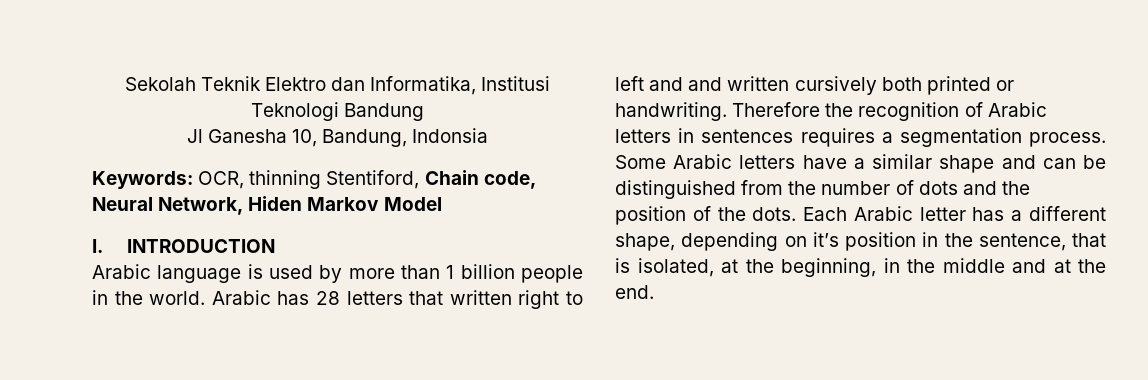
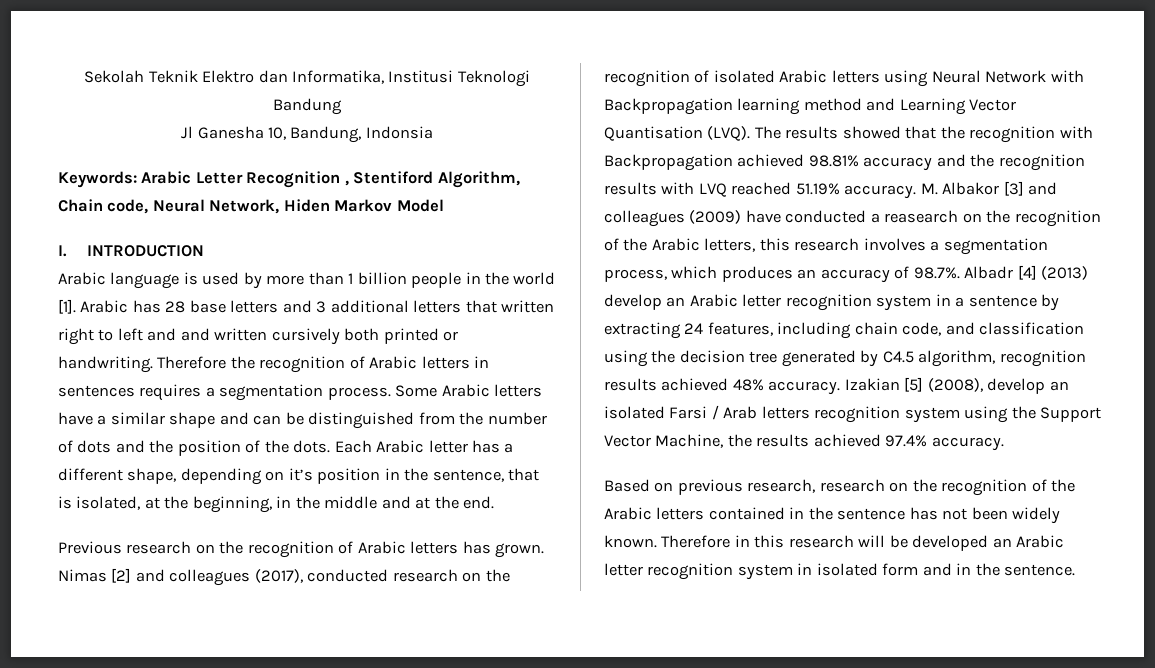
[198,170,420,189] OCR, thinning Stentiford, -> [141,171,520,188] Arabic Letter Recognition , Stentiford Algorithm,
[149,291,206,305] world. -> [513,272,556,285] [58,299,76,314] world [1].
(340, 298) none -> [189,300,409,313] base letters and 3 additional
(654, 292) none -> [58,541,545,558] [58,568,510,586] [604,70,1084,87] [604,98,1017,115] [604,126,1093,143] [604,154,1085,171] [604,181,1058,199] [604,210,1101,227] [604,238,1048,255] [604,265,1089,283] [604,294,1060,311] [604,322,1085,339] [604,350,1086,367] [604,377,1069,395] [604,405,1102,423] [604,434,1004,451] [604,479,1076,496] [604,507,1061,524] [604,535,1065,551] [604,563,1076,580] // Previous research on the recognition of Arabic letters has grown. Nimas [2] and colleagues (2017), conducted research on the recognition of isolated Arabic letters using Neural Network with Backpropagation learning method and Learning Vector Quantisation (LVQ). The results showed that the recognition with Backpropagation achieved 98.81% accuracy and the recognition results with LVQ reached 51.19% accuracy. M. Albakor [3] and colleagues (2009) have conducted a reasearch on the recognition of the Arabic letters, this research involves a segmentation process, which produces an accuracy of 98.7%. Albadr [4] (2013) develop an Arabic letter recognition system in a sentence by extracting 24 features, including chain code, and classification using the decision tree generated by C4.5 algorithm, recognition results achieved 48% accuracy. Izakian [5] (2008), develop an isolated Farsi / Arab letters recognition system using the Support Vector Machine, the results achieved 97.4% accuracy. // Based on previous research, research on the recognition of the Arabic letters contained in the sentence has not been widely known. Therefore in this research will be developed an Arabic letter recognition system in isolated form and in the sentence.

